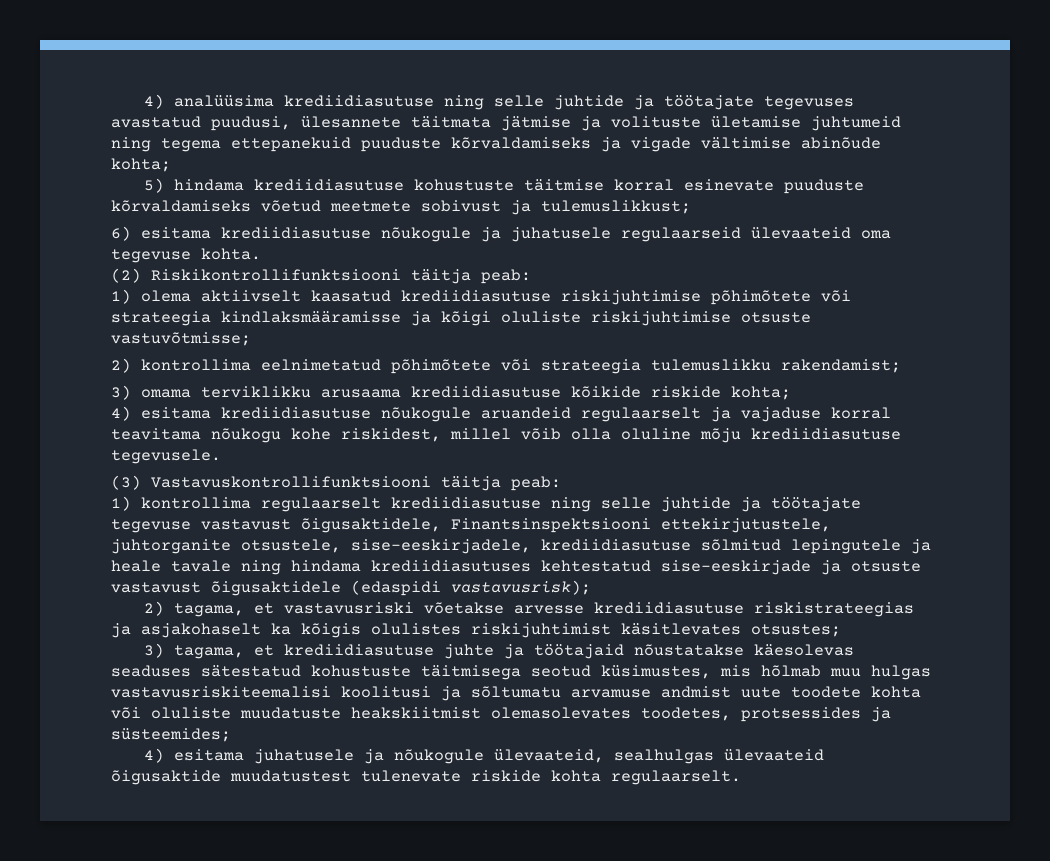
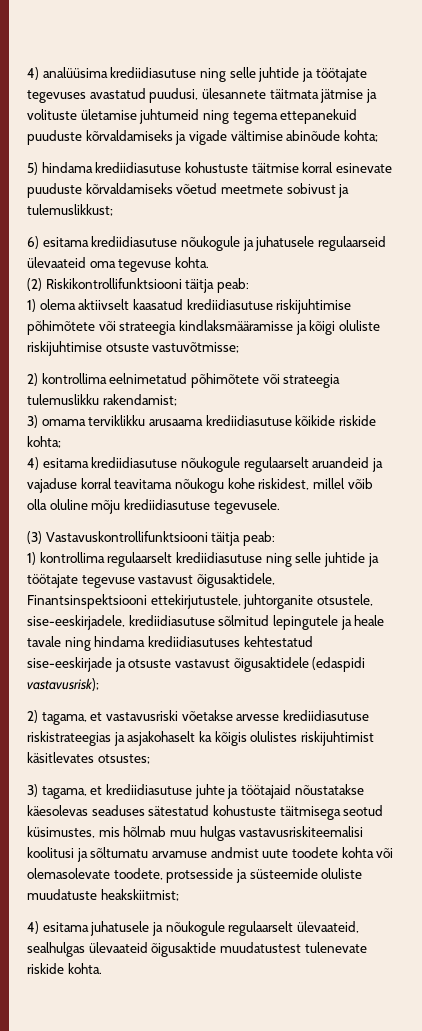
[481,407,701,422] aruandeid regulaarselt -> [243,457,370,472] regulaarselt aruandeid
[151,707,891,722] [111,728,231,742] oluliste muudatuste heakskiitmist olemasolevates toodetes, protsessides ja süsteemides; -> [27,868,363,883] [27,889,179,901] olemasolevate toodete, protsesside ja süsteemide oluliste muudatuste heakskiitmist;
(485, 756) none -> [228,921,294,936] regulaarselt
[551,770,741,785] kohta regulaarselt. -> [67,963,102,974] kohta.

